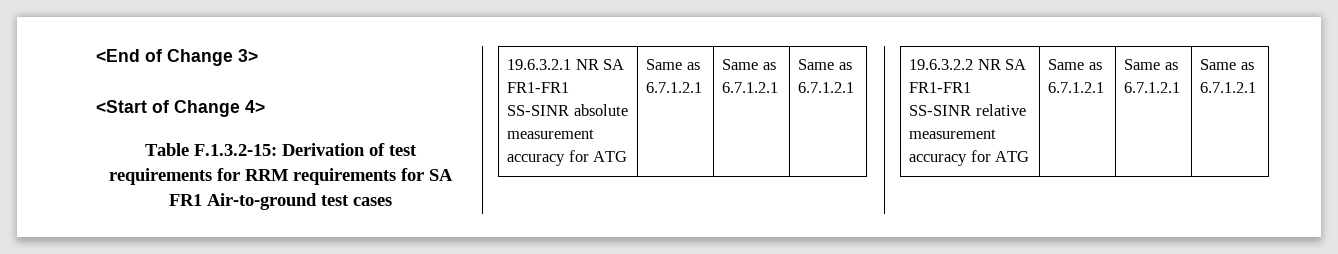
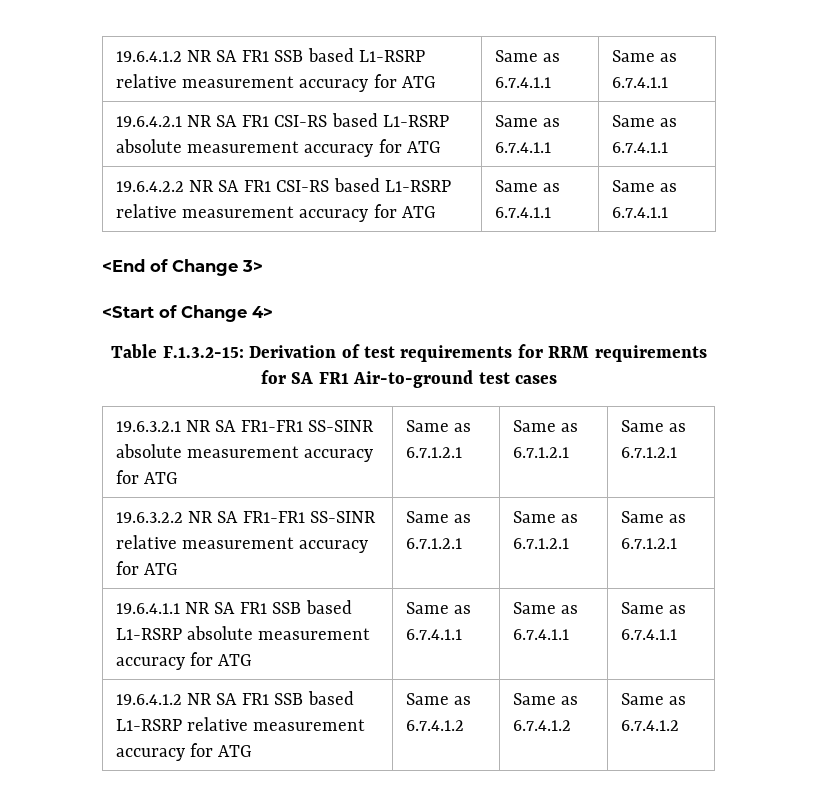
(96, 55) none -> [115,48,426,62] [115,74,437,92] [494,50,561,62] [494,77,551,88] [611,50,678,62] [611,77,668,88] [115,113,450,127] [115,139,442,157] [494,115,561,127] [494,142,551,153] [611,115,678,127] [611,142,668,153] [115,178,452,192] [115,204,437,222] [494,180,561,192] [494,207,551,218] [611,180,678,192] [611,207,668,218] 19.6.4.1.2 NR SA FR1 SSB based L1-RSRP relative measurement accuracy for ATG | Same as 6.7.4.1.1 | Same as 6.7.4.1.1 // 19.6.4.2.1 NR SA FR1 CSI-RS based L1-RSRP absolute measurement accuracy for ATG | Same as 6.7.4.1.1 | Same as 6.7.4.1.1 // 19.6.4.2.2 NR SA FR1 CSI-RS based L1-RSRP relative measurement accuracy for ATG | Same as 6.7.4.1.1 | Same as 6.7.4.1.1 //
(1257, 87) none -> [115,600,352,614] [115,626,371,640] [115,652,253,670] [405,602,472,614] [405,629,462,640] [512,602,579,614] [512,629,569,640] [620,602,687,614] [620,629,677,640] [115,691,354,705] [115,717,366,731] [115,743,253,761] [405,693,472,705] [405,720,464,731] [512,693,579,705] [512,720,571,731] [620,693,687,705] [620,720,679,731] // 19.6.4.1.1 NR SA FR1 SSB based L1-RSRP absolute measurement accuracy for ATG | Same as 6.7.4.1.1 | Same as 6.7.4.1.1 | Same as 6.7.4.1.1 // 19.6.4.1.2 NR SA FR1 SSB based L1-RSRP relative measurement accuracy for ATG | Same as 6.7.4.1.2 | Same as 6.7.4.1.2 | Same as 6.7.4.1.2

